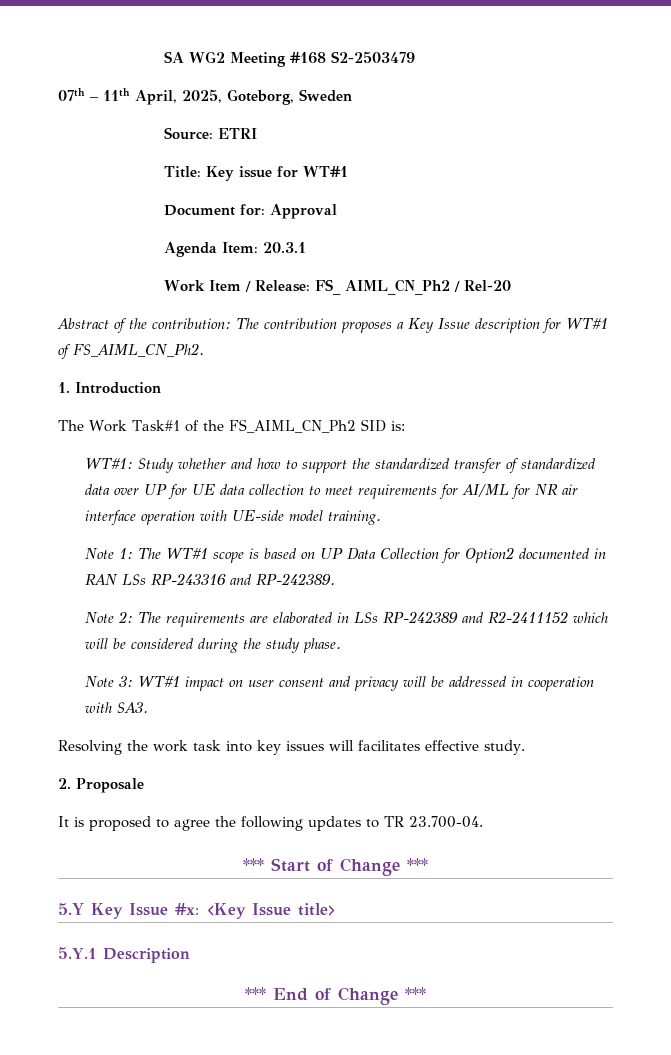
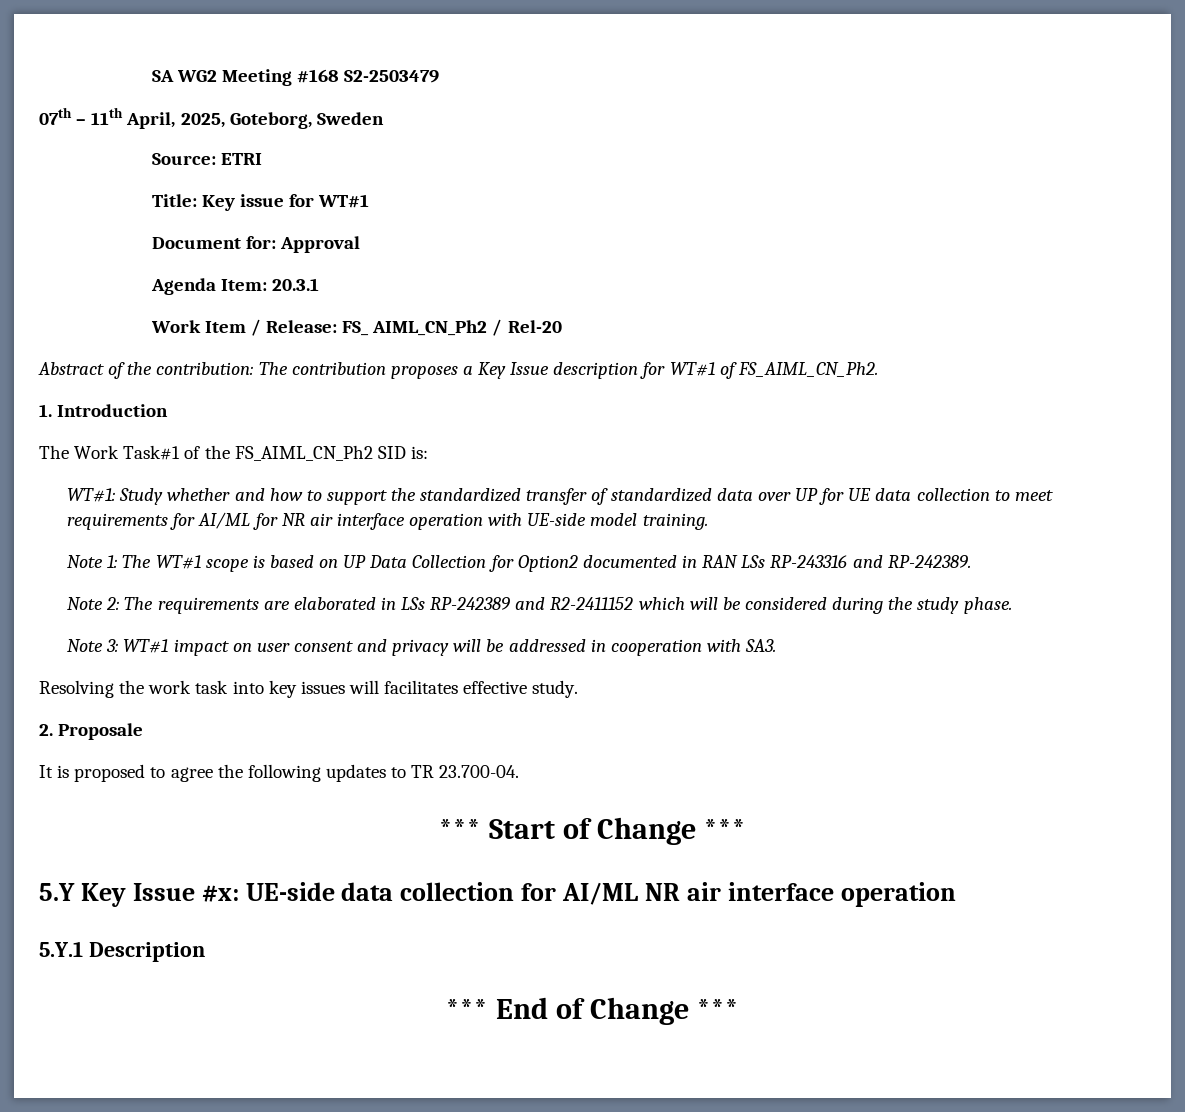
[206,903,336,919] <Key Issue title> -> [245,882,956,907] UE-side data collection for AI/ML NR air interface operation

